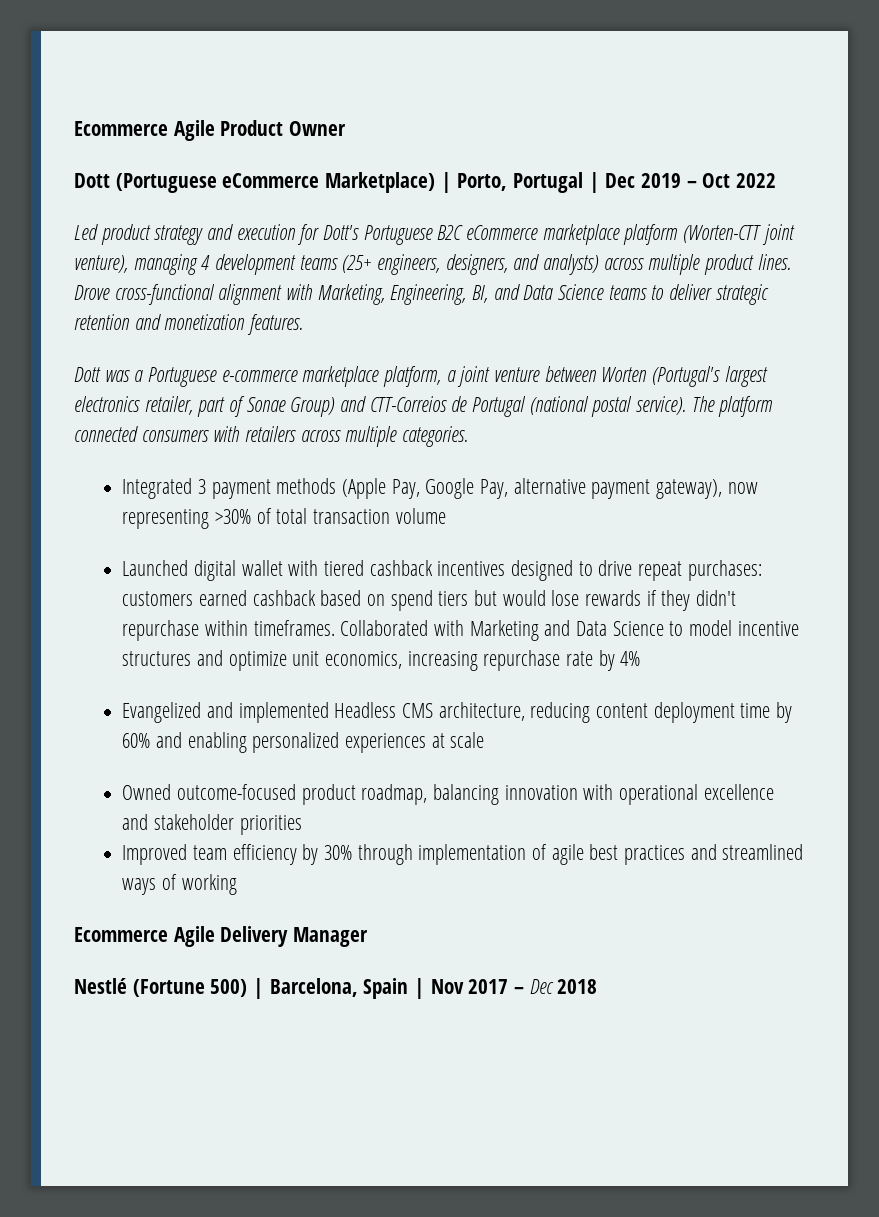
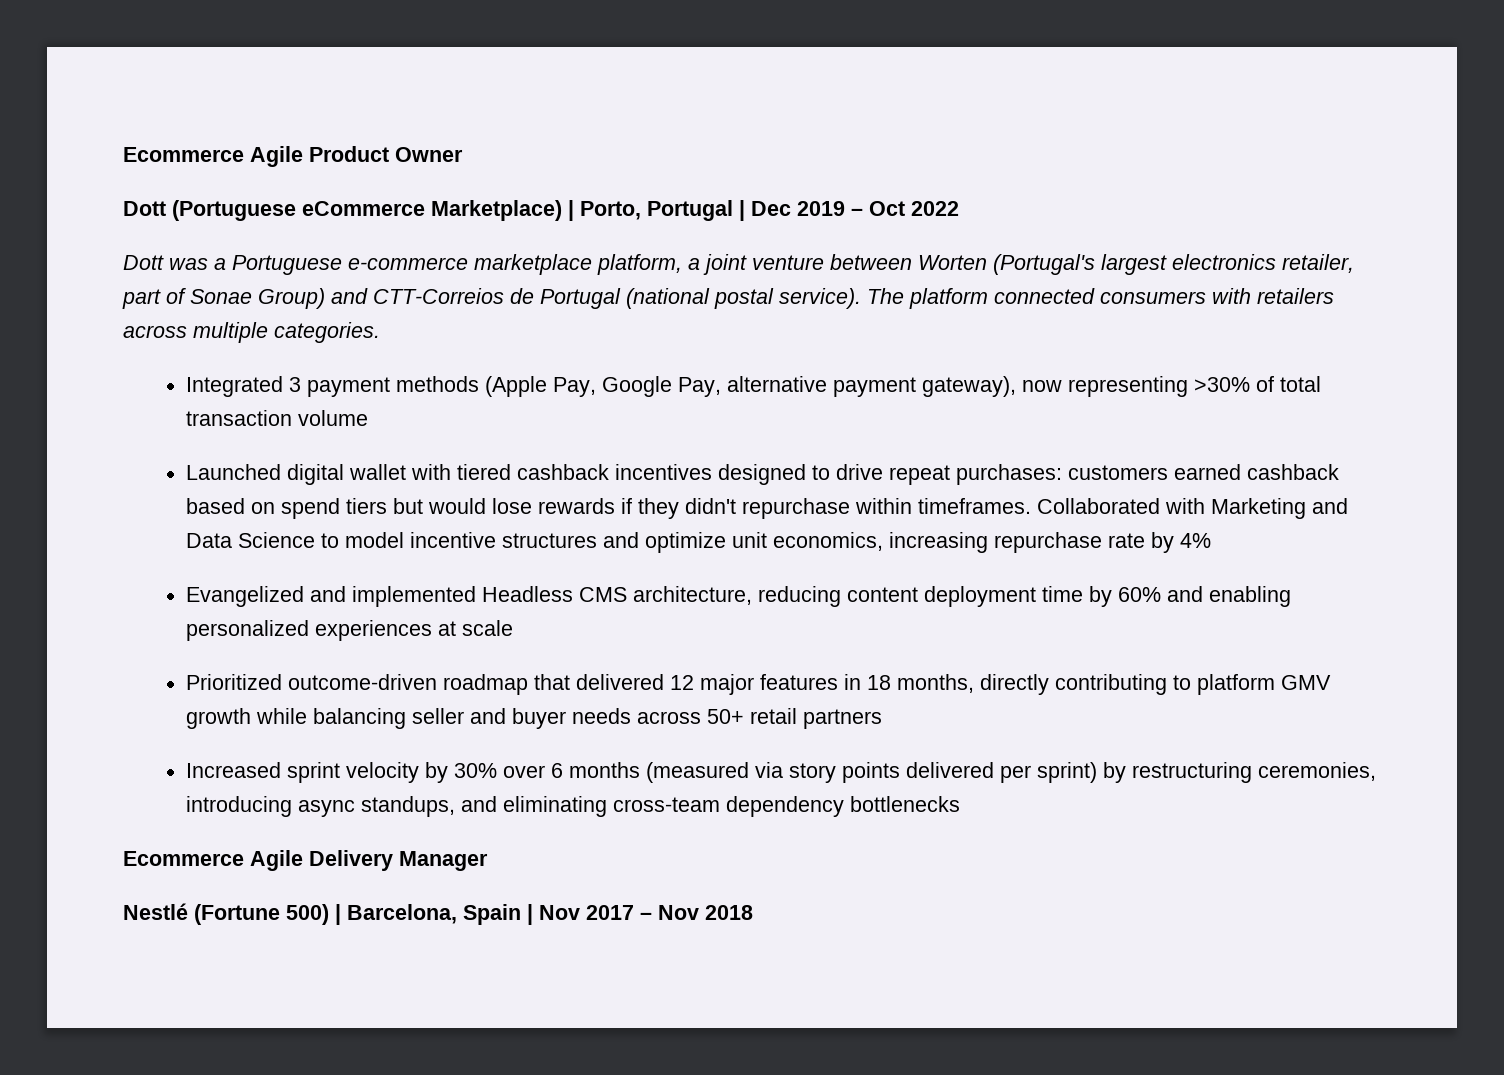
[74,224,795,245] [74,254,791,275] [74,284,769,305] [74,314,304,335] // Led product strategy and execution for Dott's Portuguese B2C eCommerce marketplace platform (Worten-CTT joint venture), managing 4 development teams (25+ engineers, designers, and analysts) across multiple product lines. Drove cross-functional alignment with Marketing, Engineering, BI, and Data Science teams to deliver strategic retention and monetization features. -> (959, 208) none
[122,784,774,805] [122,814,302,835] [122,844,804,865] [122,874,237,895] Owned outcome-focused product roadmap, balancing innovation with operational excellence and stakeholder priorities // Improved team efficiency by 30% through implementation of agile best practices and streamlined ways of working -> [186,674,1332,695] [186,708,883,729] [186,762,1377,783] [186,796,961,817] Prioritized outcome-driven roadmap that delivered 12 major features in 18 months, directly contributing to platform GMV growth while balancing seller and buyer needs across 50+ retail partners // Increased sprint velocity by 30% over 6 months (measured via story points delivered per sprint) by restructuring ceremonies, introducing async standups, and eliminating cross-team dependency bottlenecks
[529,979,554,994] Dec -> [658,905,699,920] Nov

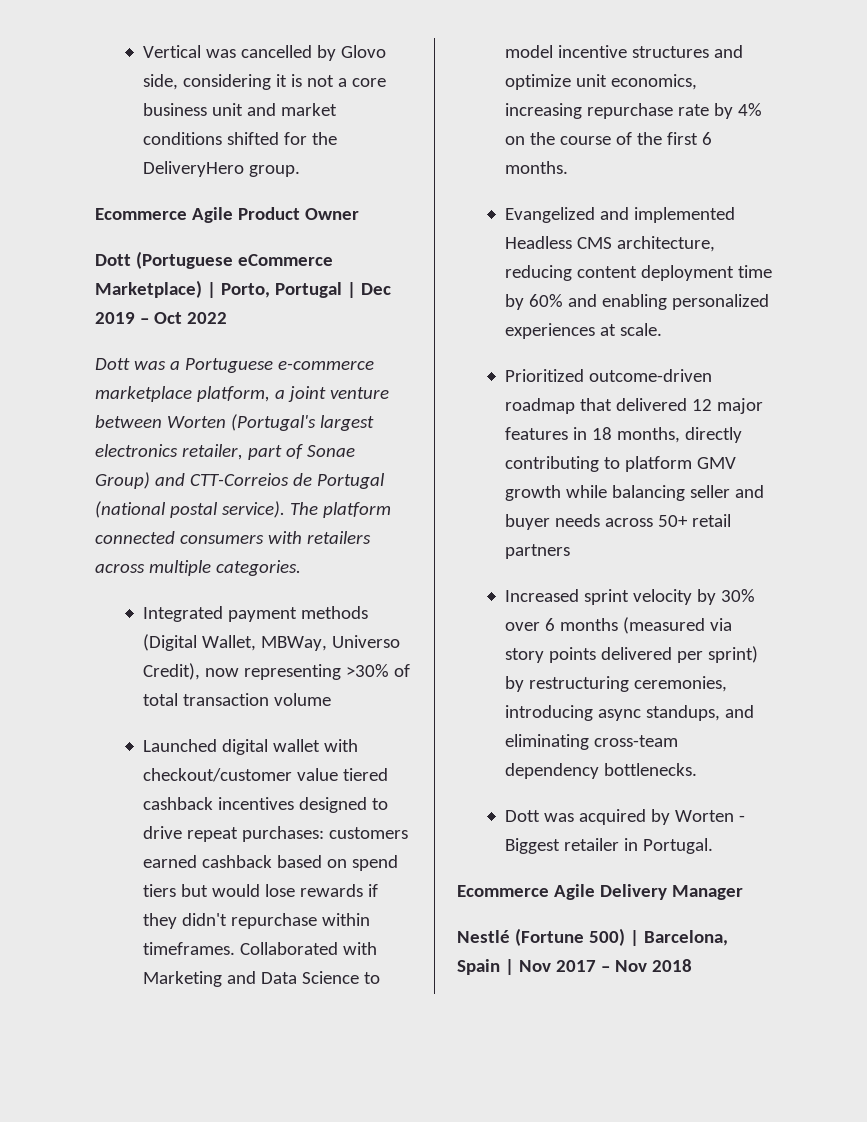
(123, 154) none -> [142,45,386,61] [142,74,386,90] [142,103,337,116] [142,132,337,145] [142,161,300,177] Vertical was cancelled by Glovo side, considering it is not a core business unit and market conditions shifted for the DeliveryHero group. //
[289,377,302,392] 3 -> (223, 614) none
[485,376,1017,397] (Apple Pay, Google Pay, alternative payment gateway), -> [142,634,400,651] [142,663,200,680] (Digital Wallet, MBWay, Universo Credit),
(452, 472) none -> [142,768,338,782] checkout/customer value
(1212, 540) none -> [504,132,712,145] [504,161,568,174] on the course of the first 6 months.
[462,620,514,636] scale -> [619,323,662,336] scale.
[850,796,961,812] bottlenecks -> [603,763,697,776] [504,809,745,825] [504,838,713,854] bottlenecks. // Dott was acquired by Worten - Biggest retailer in Portugal.

